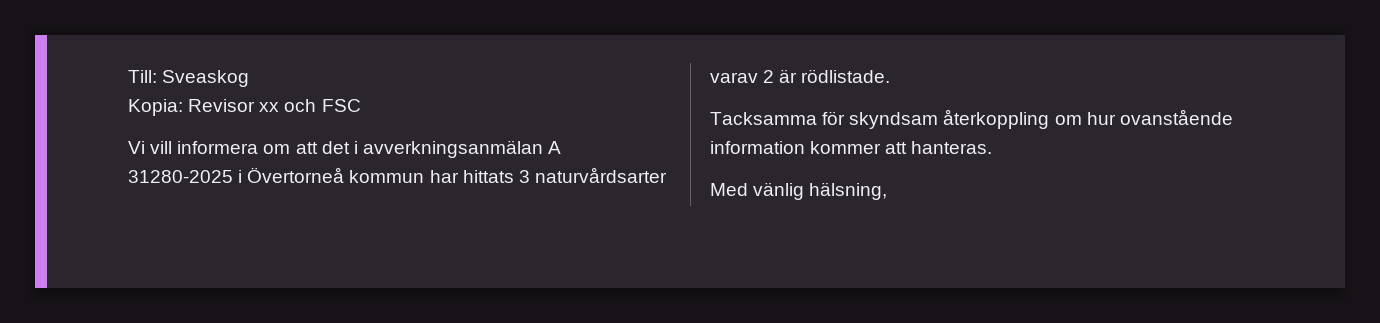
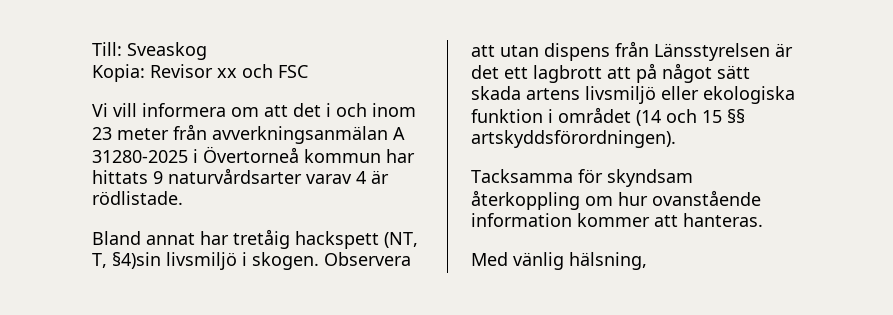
(358, 147) none -> [336,103,416,117] [92,124,207,140] och inom 23 meter från
[518,170,530,183] 3 -> [153,171,163,184] 9
[763,70,775,83] 2 -> [356,171,366,184] 4
(891, 76) none -> [92,229,418,249] [92,252,411,270] [471,41,793,61] [471,63,750,83] [471,86,795,104] [471,107,745,126] [471,130,676,148] // Bland annat har tretåig hackspett (NT, T, §4)sin livsmiljö i skogen. Observera att utan dispens från Länsstyrelsen är det ett lagbrott att på något sätt skada artens livsmiljö eller ekologiska funktion i området (14 och 15 §§ artskyddsförordningen).

